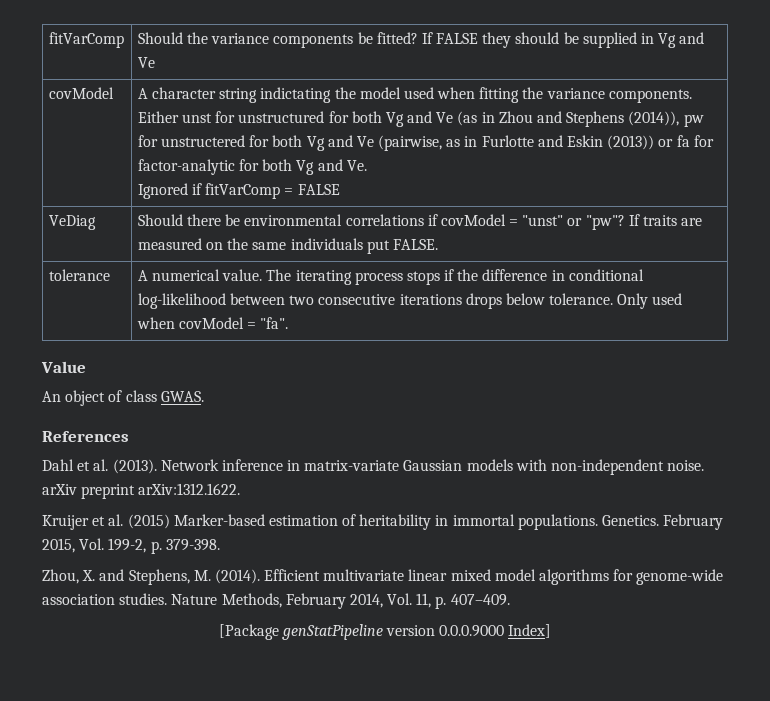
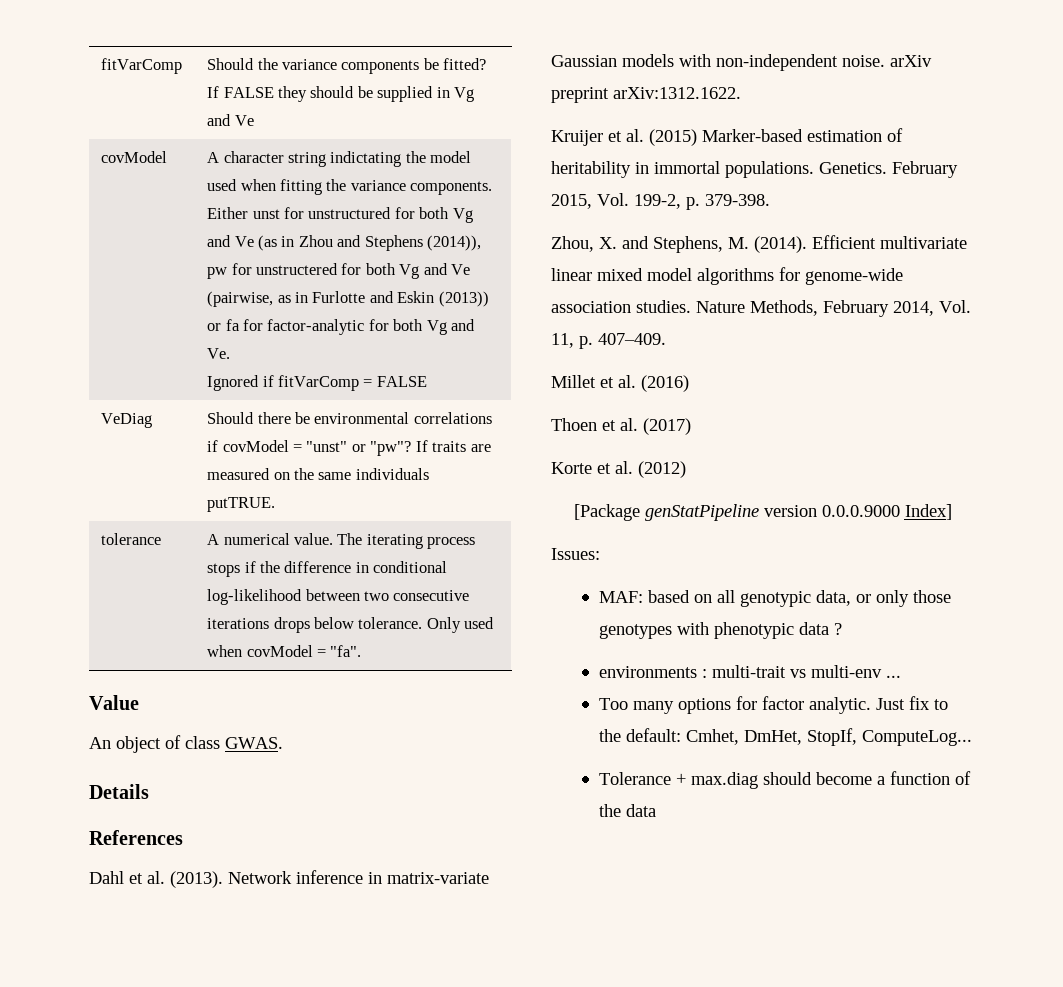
[366,239,438,254] put FALSE. -> [207,497,276,512] putTRUE.
(204, 396) none -> [89,784,149,799] // Details
(510, 600) none -> [551,375,689,392] [551,418,691,435] [551,461,686,478] // Millet et al. (2016) // Thoen et al. (2017) // Korte et al. (2012)
(552, 631) none -> [551,548,600,560] [598,590,951,607] [598,622,842,639] [598,665,901,678] [598,696,948,714] [598,728,972,746] [598,771,971,789] [598,804,656,817] // Issues: // MAF: based on all genotypic data, or only those genotypes with phenotypic data ? // environments : multi-trait vs multi-env ... // Too many options for factor analytic. Just fix to the default: Cmhet, DmHet, StopIf, ComputeLog... // Tolerance + max.diag should become a function of the data

